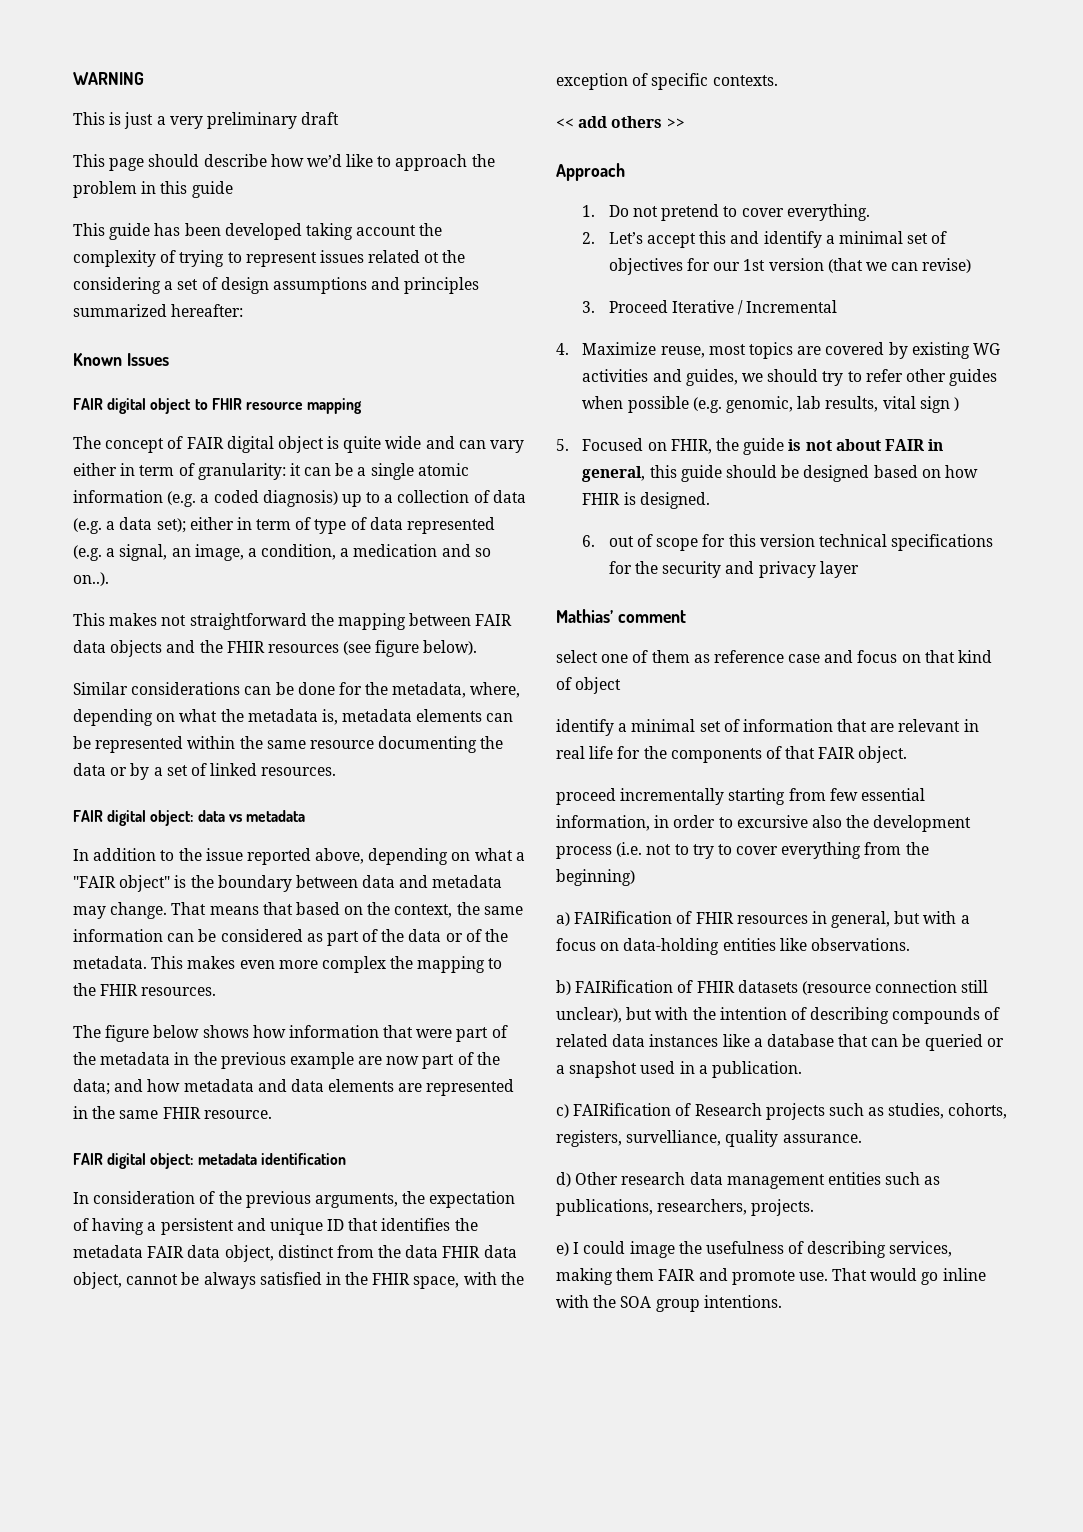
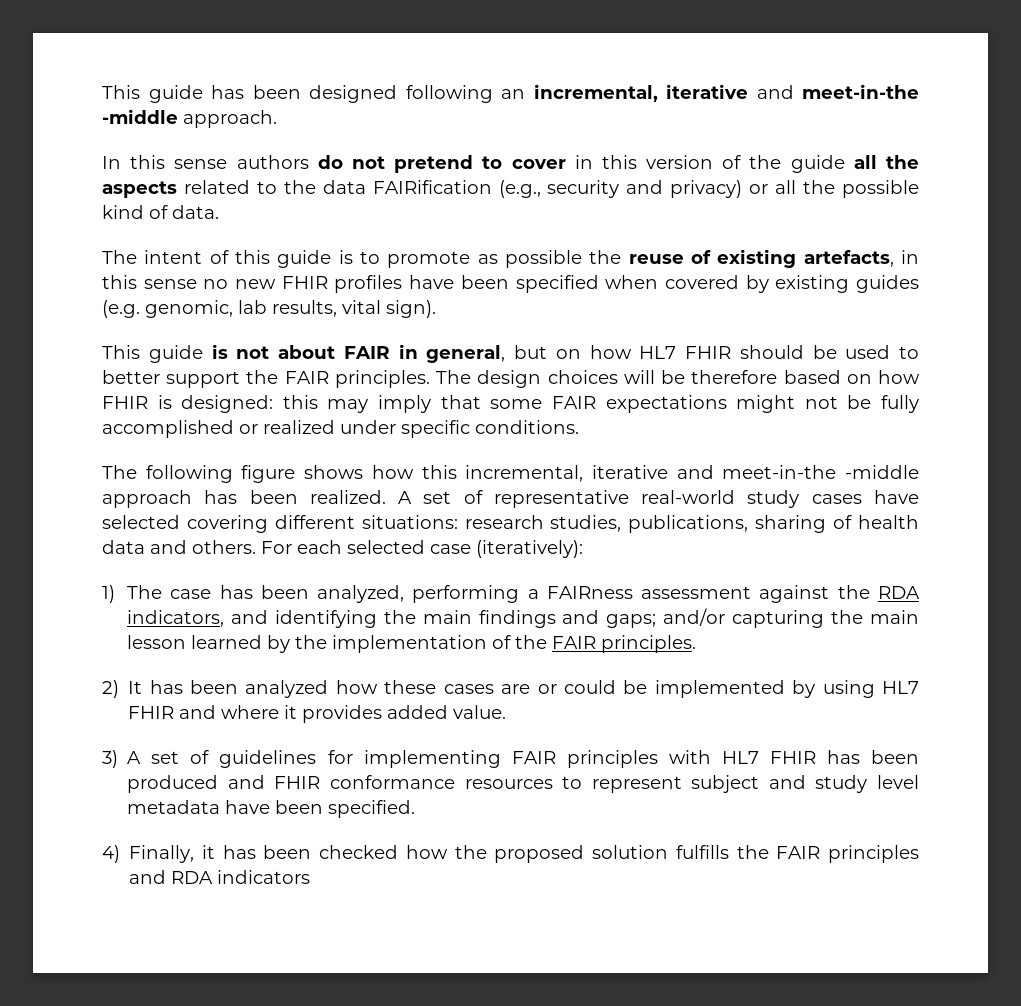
[73,72,144,85] [73,112,340,129] [73,154,495,171] [73,181,233,198] [73,223,443,240] [73,250,466,267] [73,277,480,294] [73,304,244,317] [73,353,169,366] [73,398,363,414] [73,436,525,453] [73,463,469,480] [73,490,526,507] [73,517,496,534] [73,544,491,561] [73,572,109,586] [73,613,513,630] [73,640,478,657] [73,682,521,698] [73,709,514,726] [73,736,504,753] [73,763,337,780] [73,810,305,826] [73,848,525,865] [73,875,503,892] [73,902,523,919] [73,929,509,946] [73,956,503,973] [73,983,217,996] [73,1025,508,1042] [73,1052,500,1069] [73,1079,515,1096] [73,1106,272,1119] [73,1153,346,1169] [73,1191,516,1208] [73,1218,478,1235] [73,1245,517,1262] [73,1272,524,1289] [556,73,778,90] [556,116,685,128] [556,163,625,181] [582,204,870,221] [582,231,948,248] [608,258,972,275] [582,300,838,315] [556,342,1000,359] [582,369,998,386] [582,396,689,413] WARNING // This is just a very preliminary draft // This page should describe how we’d like to approach the problem in this guide // This guide has been developed taking account the complexity of trying to represent issues related ot the considering a set of design assumptions and principles summarized hereafter: // Known Issues // FAIR digital object to FHIR resource mapping // The concept of FAIR digital object is quite wide and can vary either in term of granularity: it can be a single atomic information (e.g. a coded diagnosis) up to a collection of data (e.g. a data set); either in term of type of data represented (e.g. a signal, an image, a condition, a medication and so on..). // This makes not straightforward the mapping between FAIR data objects and the FHIR resources (see figure below). // Similar considerations can be done for the metadata, where, depending on what the metadata is, metadata elements can be represented within the same resource documenting the data or by a set of linked resources. // FAIR digital object: data vs metadata // In addition to the issue reported above, depending on what a "FAIR object" is the boundary between data and metadata may change. That means that based on the context, the same information can be considered as part of the data or of the metadata. This makes even more complex the mapping to the FHIR resources. // The figure below shows how information that were part of the metadata in the previous example are now part of the data; and how metadata and data elements are represented in the same FHIR resource. // FAIR digital object: metadata identification // In consideration of the previous arguments, the expectation of having a persistent and unique ID that identifies the metadata FAIR data object, distinct from the data FHIR data object, cannot be always satisfied in the FHIR space, with the exception of specific contexts. // << add others >> // Approach // 1. Do not pretend to cover everything. // 2. Let’s accept this and identify a minimal set of objectives for our 1st version (that we can revise) // 3. Proceed Iterative / Incremental // 4. Maximize reuse, most topics are covered by existing WG activities and guides, we should try to refer other guides when possible -> [102,84,919,103] [102,109,277,128] [102,155,919,173] [102,180,919,198] [102,205,219,219] [102,249,920,268] [102,275,920,293] This guide has been designed following an incremental, iterative and meet-in-the -middle approach. // In this sense authors do not pretend to cover in this version of the guide all the aspects related to the data FAIRification (e.g., security and privacy) or all the possible kind of data. // The intent of this guide is to promote as possible the reuse of existing artefacts, in this sense no new FHIR profiles have been specified when covered by existing guides
[919,396,959,413] [556,438,739,454] sign ) // 5. Focused on FHIR, the -> [386,300,436,318] [102,345,140,359] sign). // This
[649,465,870,482] this guide should be designed -> [514,345,919,359] [102,370,778,388] but on how HL7 FHIR should be used to better support the FAIR principles. The design choices will be therefore
[639,492,710,509] [582,534,994,551] [608,561,859,578] [556,609,686,623] [556,650,993,663] [556,677,622,694] [556,719,979,736] [556,746,908,763] [556,788,925,805] [556,815,972,832] [556,842,929,859] [556,869,635,886] [556,911,970,928] [556,938,910,955] [556,980,989,995] [556,1007,1001,1024] [556,1034,1004,1051] [556,1061,802,1078] [556,1103,1008,1120] [556,1130,862,1147] [556,1172,941,1189] [556,1199,815,1216] [556,1241,953,1258] [556,1268,986,1285] [556,1295,782,1312] designed. // 6. out of scope for this version technical specifications for the security and privacy layer // Mathias’ comment // select one of them as reference case and focus on that kind of object // identify a minimal set of information that are relevant in real life for the components of that FAIR object. // proceed incrementally starting from few essential information, in order to excursive also the development process (i.e. not to try to cover everything from the beginning) // a) FAIRification of FHIR resources in general, but with a focus on data-holding entities like observations. // b) FAIRification of FHIR datasets (resource connection still unclear), but with the intention of describing compounds of related data instances like a database that can be queried or a snapshot used in a publication. // c) FAIRification of Research projects such as studies, cohorts, registers, survelliance, quality assurance. // d) Other research data management entities such as publications, researchers, projects. // e) I could image the usefulness of describing services, making them FAIR and promote use. That would go inline with the SOA group intentions. -> [181,395,920,413] [102,420,579,438] [102,465,919,483] [102,490,919,508] [102,515,920,533] [102,540,583,558] [102,585,920,603] [126,608,920,628] [126,635,696,653] [102,680,920,698] [128,705,507,723] [102,750,919,768] [127,775,920,793] [127,800,416,818] [102,845,919,863] [129,870,311,884] designed: this may imply that some FAIR expectations might not be fully accomplished or realized under specific conditions. // The following figure shows how this incremental, iterative and meet-in-the -middle approach has been realized. A set of representative real-world study cases have selected covering different situations: research studies, publications, sharing of health data and others. For each selected case (iteratively): // 1) The case has been analyzed, performing a FAIRness assessment against the RDA indicators, and identifying the main findings and gaps; and/or capturing the main lesson learned by the implementation of the FAIR principles. // 2) It has been analyzed how these cases are or could be implemented by using HL7 FHIR and where it provides added value. // 3) A set of guidelines for implementing FAIR principles with HL7 FHIR has been produced and FHIR conformance resources to represent subject and study level metadata have been specified. // 4) Finally, it has been checked how the proposed solution fulfills the FAIR principles and RDA indicators

